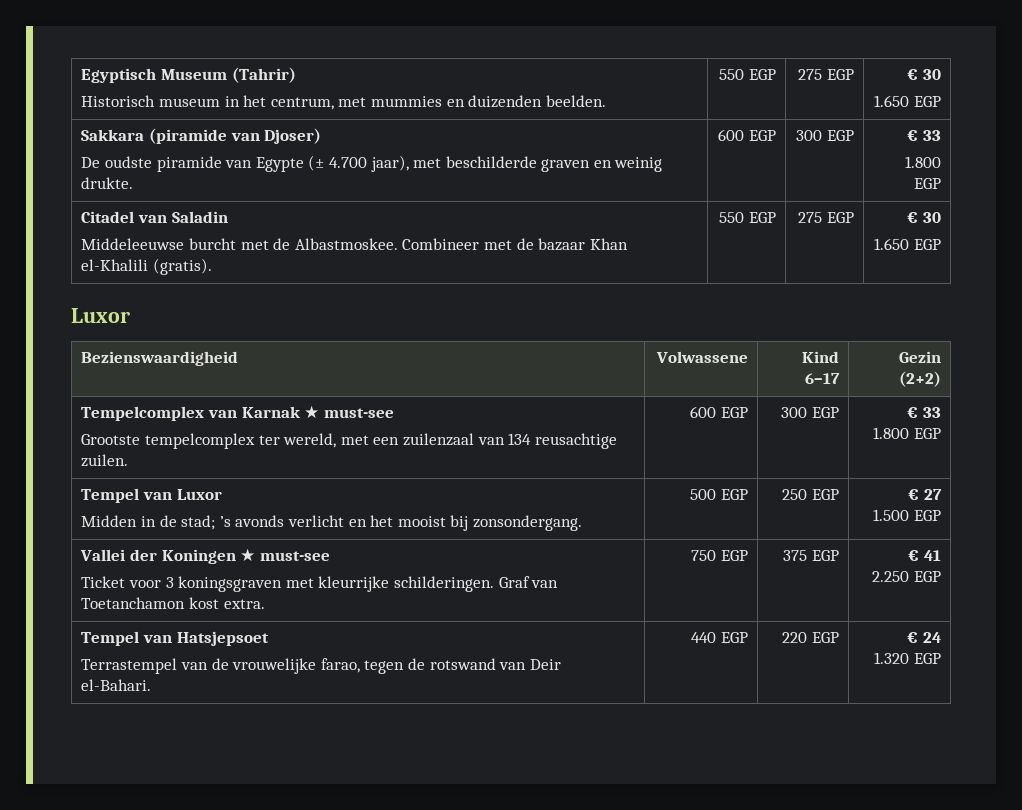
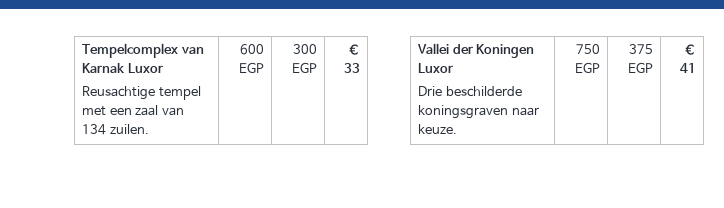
[81,67,296,83] [81,95,606,110] [719,69,776,80] [798,69,854,80] [907,69,941,80] [874,95,941,107] [81,128,322,144] [81,155,663,172] [81,177,134,189] [718,129,776,141] [796,130,854,141] [907,130,941,141] [904,156,941,168] [913,178,941,189] [81,211,228,223] [81,238,628,251] [81,258,212,275] [719,212,776,223] [798,212,854,223] [907,212,941,223] [874,238,941,250] [71,308,130,323] [81,351,239,366] [655,351,748,363] [801,351,839,363] [804,373,840,384] [898,351,941,363] [898,371,941,387] [81,405,394,421] [81,433,337,449] Egyptisch Museum (Tahrir) // Historisch museum in het centrum, met mummies en duizenden beelden. | 550 EGP | 275 EGP | € 30 // 1.650 EGP // Sakkara (piramide van Djoser) // De oudste piramide van Egypte (± 4.700 jaar), met beschilderde graven en weinig drukte. | 600 EGP | 300 EGP | € 33 // 1.800 EGP // Citadel van Saladin // Middeleeuwse burcht met de Albastmoskee. Combineer met de bazaar Khan el-Khalili (gratis). | 550 EGP | 275 EGP | € 30 // 1.650 EGP // Luxor // Bezienswaardigheid | Volwassene | Kind 6–17 | Gezin (2+2) // Tempelcomplex van Karnak ★ must-see // Grootste tempelcomplex ter wereld, -> [82,43,204,58] [82,63,163,73] [82,86,201,100] Tempelcomplex van Karnak Luxor // Reusachtige tempel
[402,433,474,446] zuilenzaal -> [135,105,159,116] zaal
[534,433,617,449] reusachtige -> (107, 129) none
[873,427,941,439] [81,488,222,503] [81,515,582,531] [690,489,748,500] [782,489,839,500] [908,489,942,500] [873,509,941,521] [80,548,330,564] [81,576,559,592] [81,597,265,609] // 1.800 EGP // Tempel van Luxor // Midden in de stad; ’s avonds verlicht en het mooist bij zonsondergang. | 500 EGP | 250 EGP | € 27 // 1.500 EGP // Vallei der Koningen ★ must-see // Ticket voor 3 koningsgraven met kleurrijke schilderingen. Graf van Toetanchamon kost extra. -> [417,43,535,58] [418,63,454,73] [418,86,522,97] [418,105,539,119] [418,124,458,134] // Vallei der Koningen Luxor // Drie beschilderde koningsgraven naar keuze.
[872,571,941,582] [81,631,269,646] [81,658,561,674] [81,679,152,691] [691,632,748,643] [782,632,839,643] [907,632,941,643] [874,652,941,664] // 2.250 EGP // Tempel van Hatsjepsoet // Terrastempel van de vrouwelijke farao, tegen de rotswand van Deir el-Bahari. | 440 EGP | 220 EGP | € 24 // 1.320 EGP -> (696, 68) none

